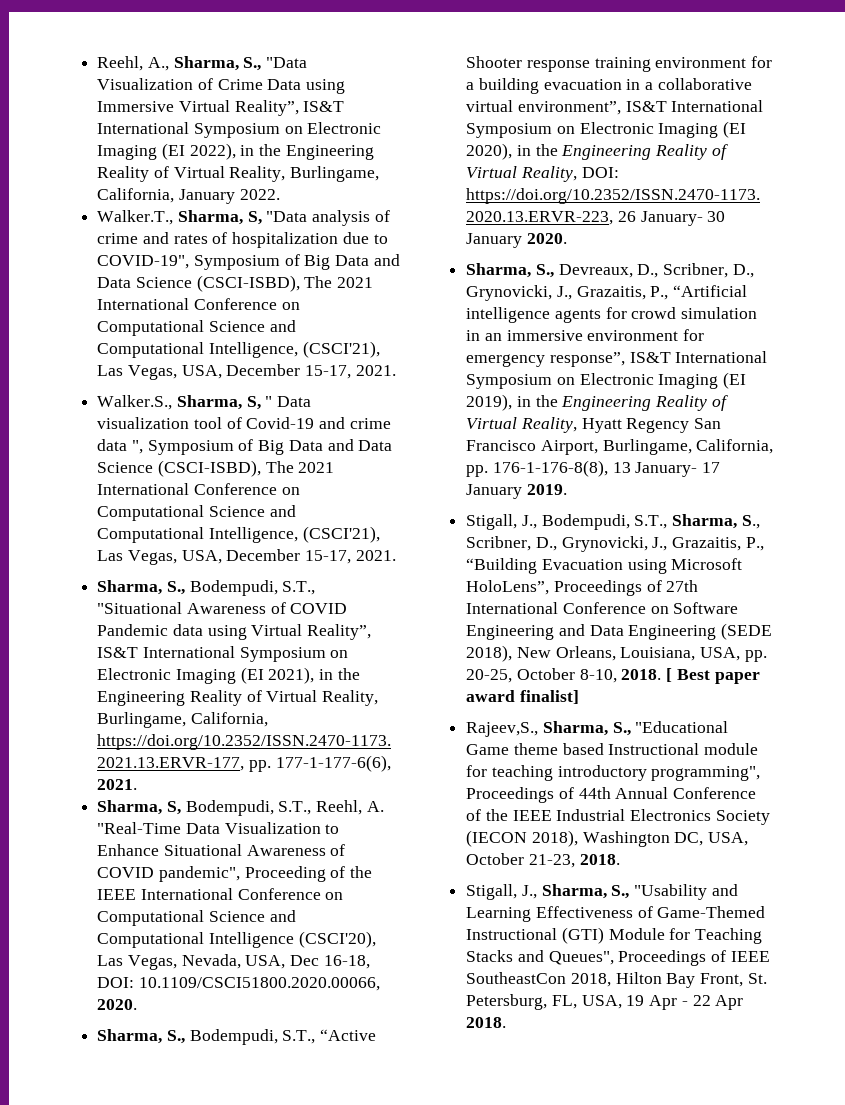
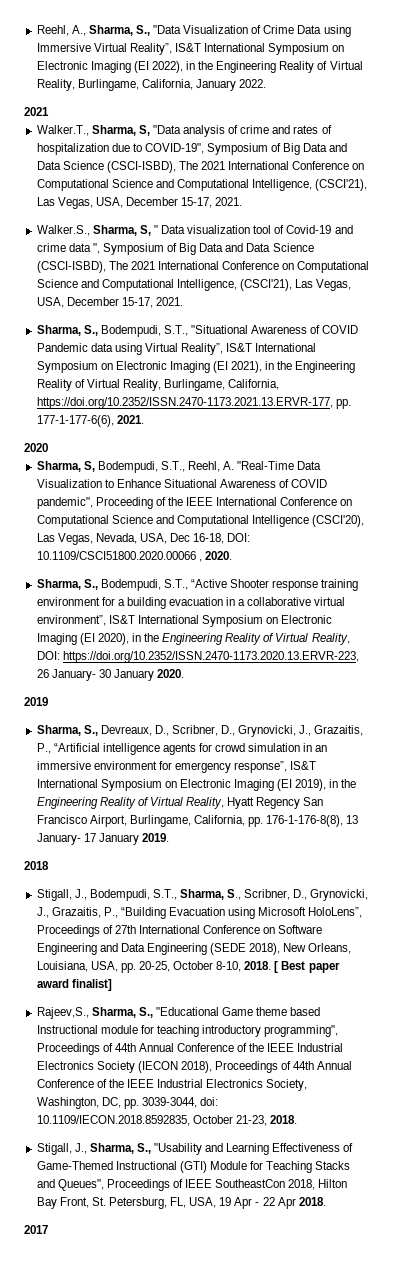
(280, 194) none -> [24,107,49,116] // 2021
(138, 784) none -> [24,443,48,452] // 2020
[138,977,380,991] 10.1109/CSCI51800.2020.00066, -> [36,551,202,562] 10.1109/CSCI51800.2020.00066 ,
(567, 238) none -> [24,697,48,706] // 2019
(567, 489) none -> [24,861,49,870] // 2018
[582,831,749,847] Washington DC, USA, -> [215,1061,353,1073] [36,1079,308,1091] [36,1097,219,1109] [36,1115,190,1126] Proceedings of 44th Annual Conference of the IEEE Industrial Electronics Society, Washington, DC, pp. 3039-3044, doi: 10.1109/IECON.2018.8592835,
(507, 1022) none -> [24,1225,48,1234] // 2017

